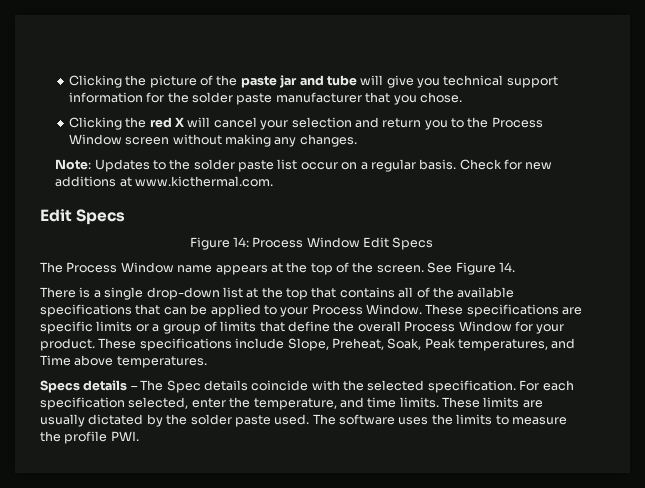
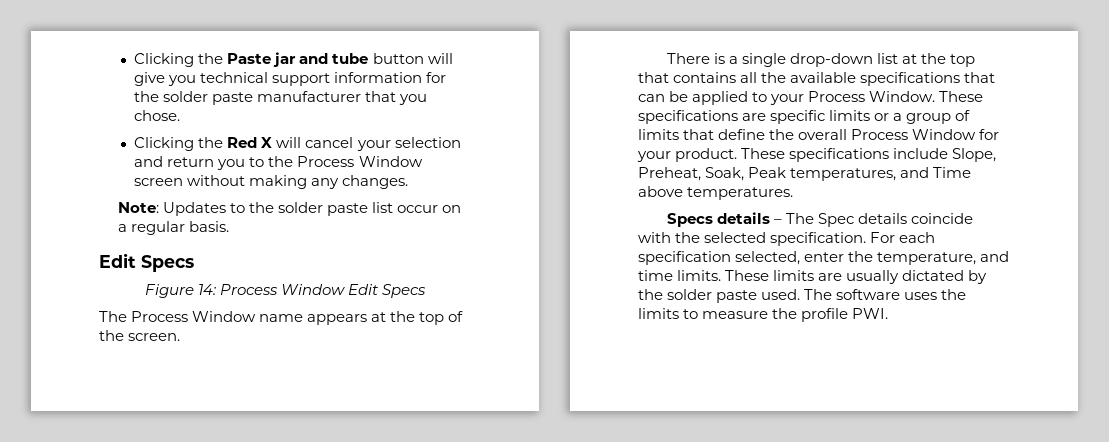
[68,75,277,88] Clicking the picture of the paste -> [134,53,272,67] Clicking the Paste
(357, 80) none -> [372,53,424,64] button
[149,117,172,128] red -> [227,137,258,148] Red
[459,159,553,170] [55,176,273,187] Check for new additions at www.kicthermal.com. -> (229, 226) none
[427,262,515,275] See Figure 14. -> (181, 337) none
[416,287,430,298] of -> (758, 77) none

